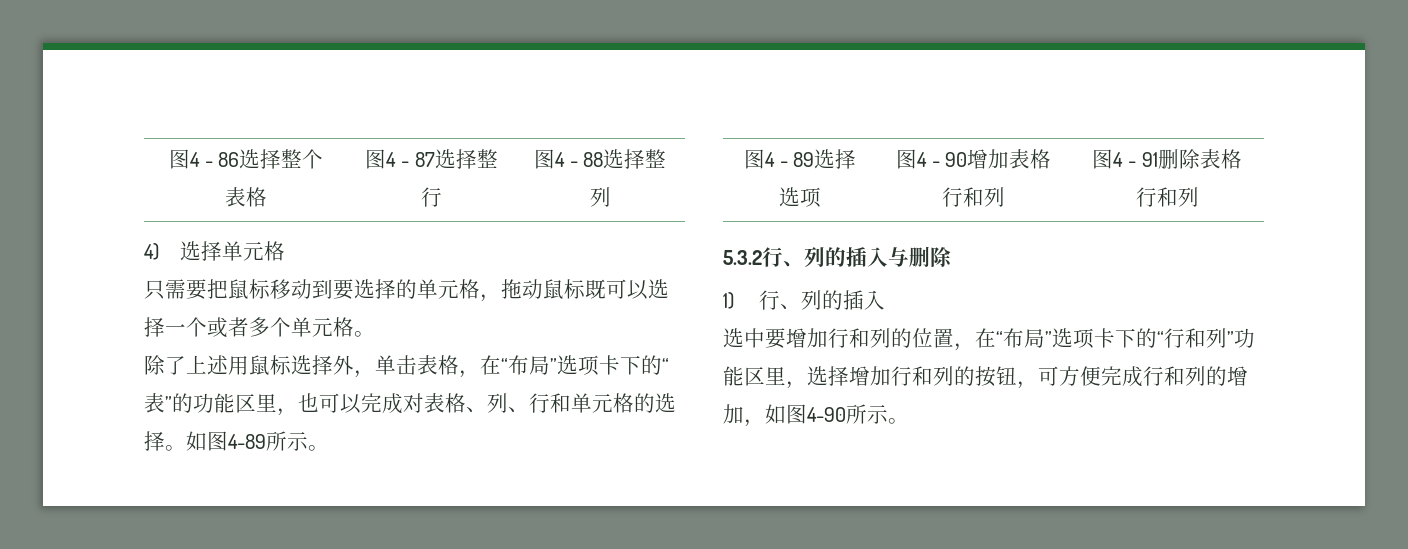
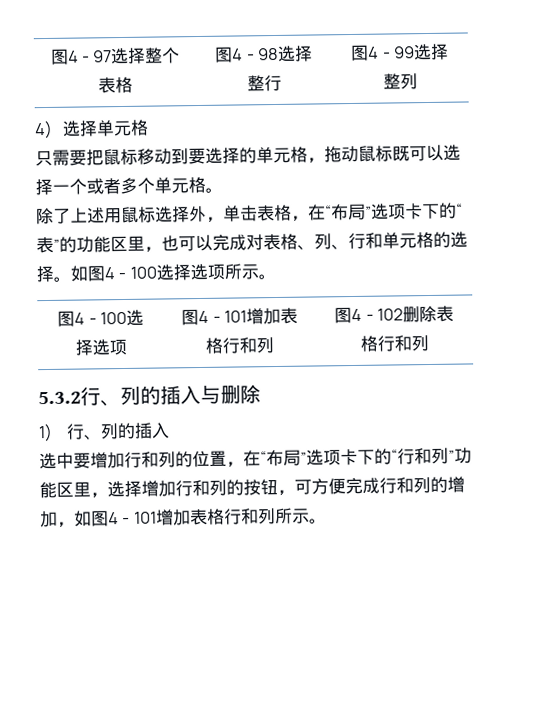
[168,149,240,169] 图4 - 86 -> [49,48,113,65] 图4 - 97
[414,152,435,167] 87 -> [256,47,279,61] 98
[583,152,604,167] 88 -> [392,46,415,59] 99
[228,434,266,449] 4-89 -> [104,263,226,281] 4 - 100选择选项
[793,152,815,167] 89 -> [99,311,127,325] 100
[945,152,968,167] 90 -> [223,310,247,323] 101
[1141,152,1158,167] 91 -> [376,308,403,321] 102
[807,407,846,422] 4-90 -> [108,508,276,526] 4 - 101增加表格行和列

